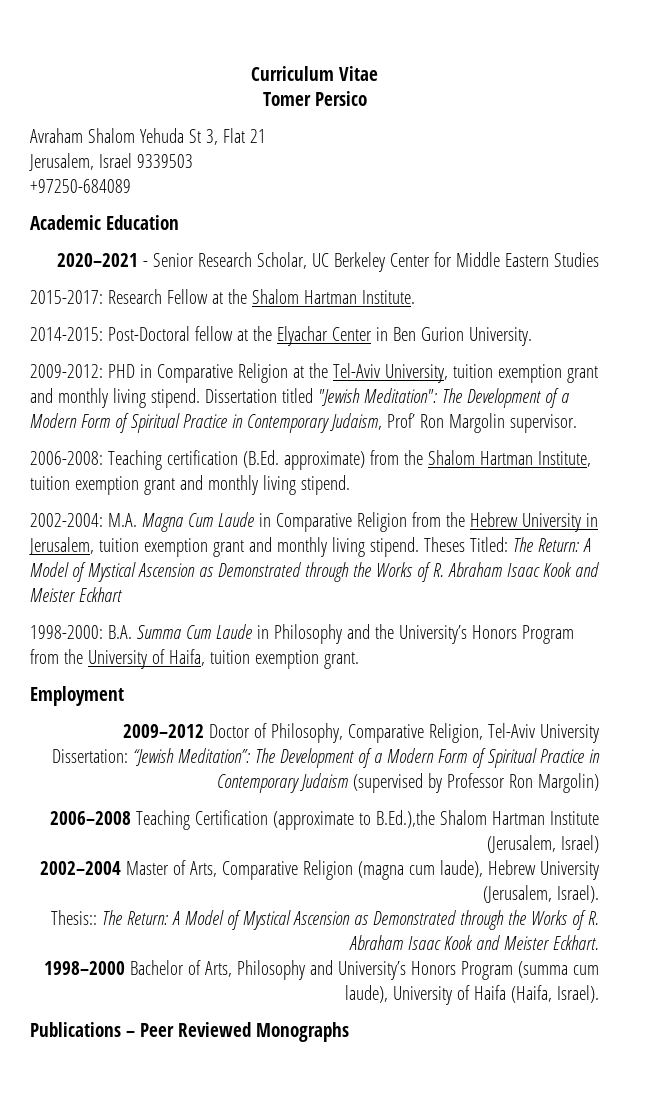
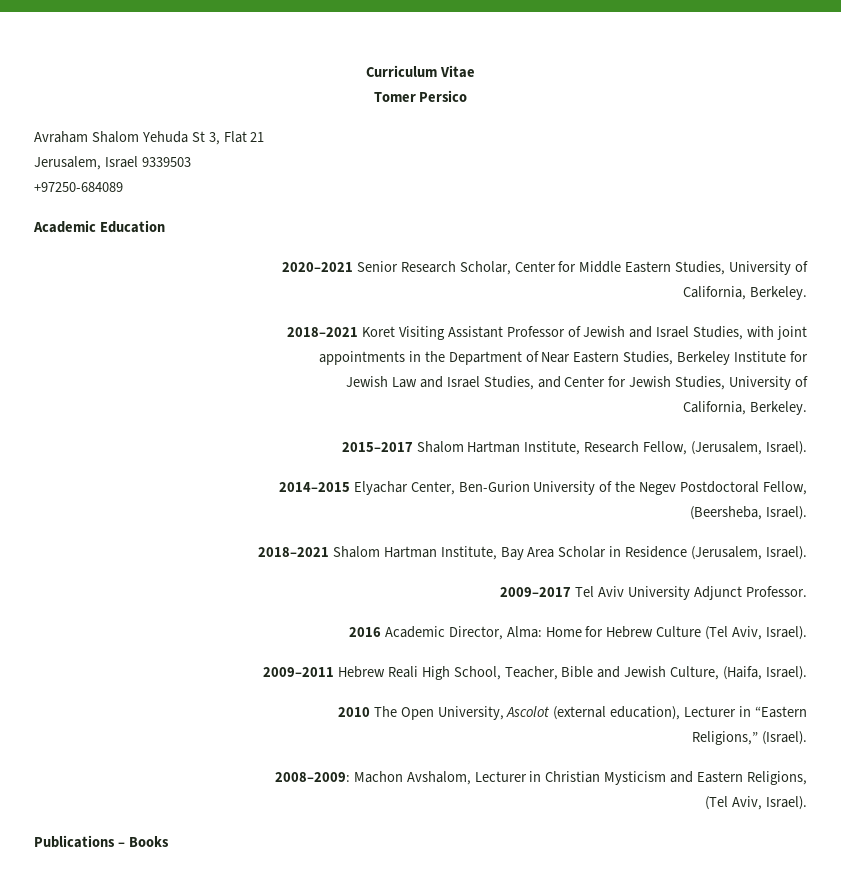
[143,261,149,267] - -> (353, 267) none
[312,252,386,272] UC Berkeley -> (511, 268) none
[554,252,600,267] [30,289,415,304] [30,326,532,346] [30,363,598,383] [30,388,569,408] [30,413,577,433] [30,450,591,470] [30,475,350,495] [30,512,598,532] [29,537,591,557] [30,562,599,582] [30,587,122,602] [30,624,574,644] [30,649,359,669] [30,686,124,706] [123,723,599,743] [52,748,600,768] [217,773,599,793] [50,810,599,830] [486,835,599,853] [40,860,599,880] [482,885,599,903] [51,910,600,930] [349,935,599,950] [44,960,599,980] [345,985,553,1005] Studies // 2015-2017: Research Fellow at the Shalom Hartman Institute. // 2014-2015: Post-Doctoral fellow at the Elyachar Center in Ben Gurion University. // 2009-2012: PHD in Comparative Religion at the Tel-Aviv University, tuition exemption grant and monthly living stipend. Dissertation titled "Jewish Meditation": The Development of a Modern Form of Spiritual Practice in Contemporary Judaism, Prof’ Ron Margolin supervisor. // 2006-2008: Teaching certification (B.Ed. approximate) from the Shalom Hartman Institute, tuition exemption grant and monthly living stipend. // 2002-2004: M.A. Magna Cum Laude in Comparative Religion from the Hebrew University in Jerusalem, tuition exemption grant and monthly living stipend. Theses Titled: The Return: A Model of Mystical Ascension as Demonstrated through the Works of R. Abraham Isaac Kook and Meister Eckhart // 1998-2000: B.A. Summa Cum Laude in Philosophy and the University’s Honors Program from the University of Haifa, tuition exemption grant. // Employment // 2009–2012 Doctor of Philosophy, Comparative Religion, Tel-Aviv University // Dissertation: “Jewish Meditation”: The Development of a Modern Form of Spiritual Practice in Contemporary Judaism (supervised by Professor Ron Margolin) // 2006–2008 Teaching Certification (approximate to B.Ed.),the Shalom Hartman Institute (Jerusalem, Israel) // 2002–2004 Master of Arts, Comparative Religion (magna cum laude), Hebrew University (Jerusalem, Israel). // Thesis:: The Return: A Model of Mystical Ascension as Demonstrated through the Works of R. Abraham Isaac Kook and Meister Eckhart. // 1998–2000 Bachelor of Arts, Philosophy and University’s Honors Program (summa cum laude), University of Haifa (Haifa, -> [675,261,808,275] [683,286,807,300] [286,326,807,340] [318,351,808,365] [345,376,808,390] [683,401,807,415] [341,441,807,455] [278,481,807,495] [690,506,807,520] [257,546,807,560] [500,586,807,600] [348,626,807,640] [262,666,807,680] [337,706,807,720] [692,731,807,745] [274,771,807,785] [705,796,763,810] Studies, University of // California, Berkeley. // 2018–2021 Koret Visiting Assistant Professor of Jewish and Israel Studies, with joint // appointments in the Department of Near Eastern Studies, Berkeley Institute for // Jewish Law and Israel Studies, and Center for Jewish Studies, University of // California, Berkeley. // 2015–2017 Shalom Hartman Institute, Research Fellow, (Jerusalem, Israel). // 2014–2015 Elyachar Center, Ben-Gurion University of the Negev Postdoctoral Fellow, // (Beersheba, Israel). // 2018–2021 Shalom Hartman Institute, Bay Area Scholar in Residence (Jerusalem, Israel). // 2009–2017 Tel Aviv University Adjunct Professor. // 2016 Academic Director, Alma: Home for Hebrew Culture (Tel Aviv, Israel). // 2009–2011 Hebrew Reali High School, Teacher, Bible and Jewish Culture, (Haifa, Israel). // 2010 The Open University, Ascolot (external education), Lecturer in “Eastern // Religions,” (Israel). // 2008–2009: Machon Avshalom, Lecturer in Christian Mysticism and Eastern Religions, // (Tel Aviv,
[139,1022,349,1042] Peer Reviewed Monographs -> [128,836,169,847] Books

